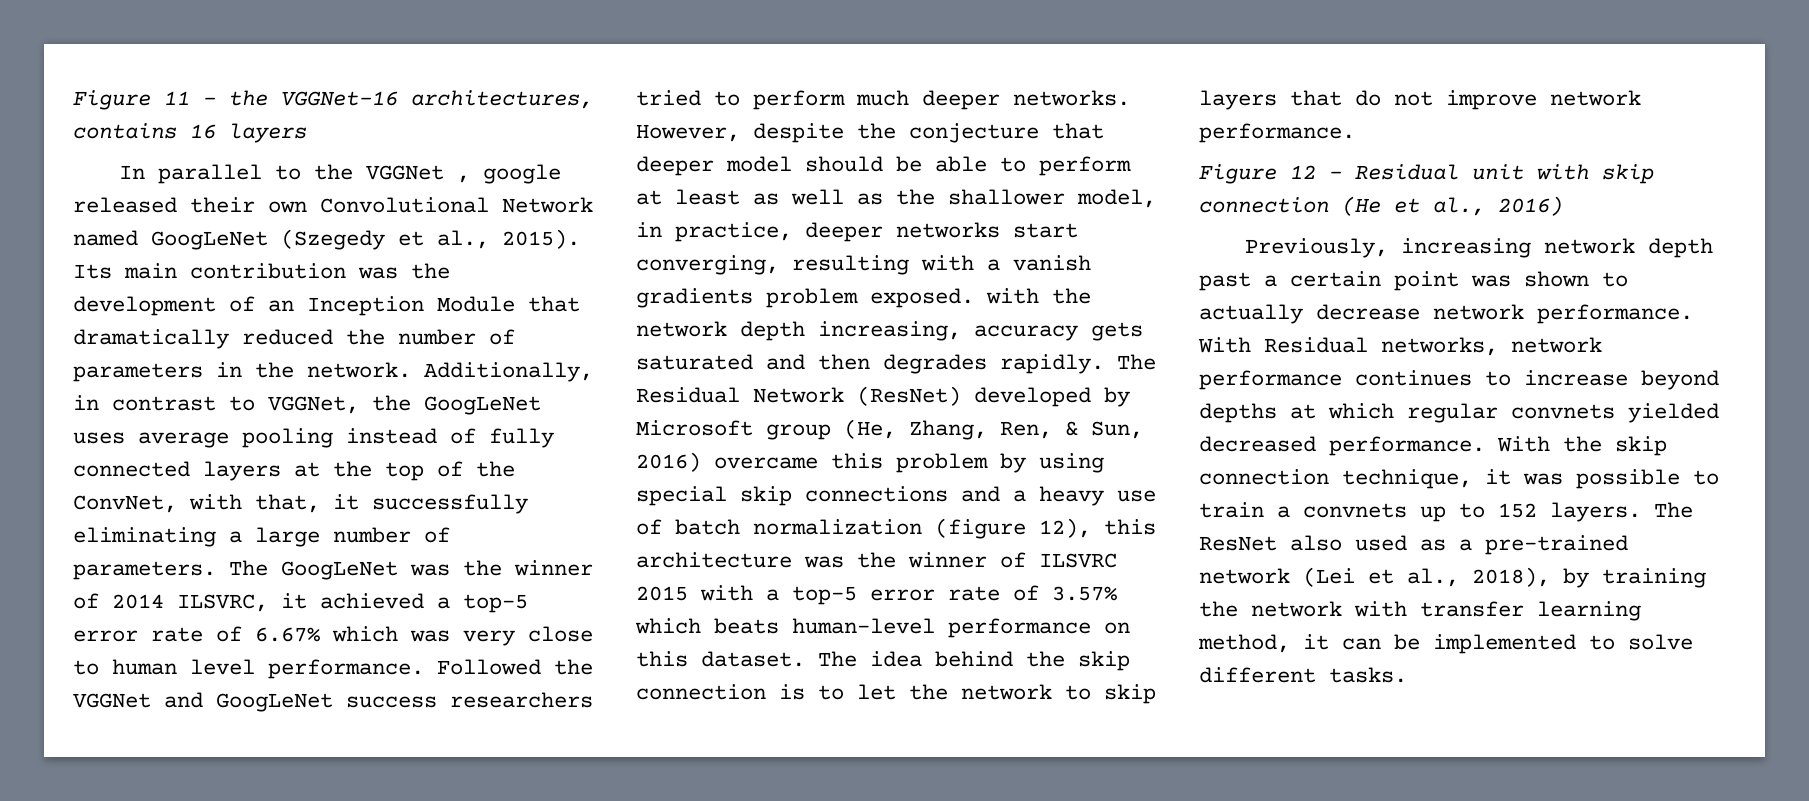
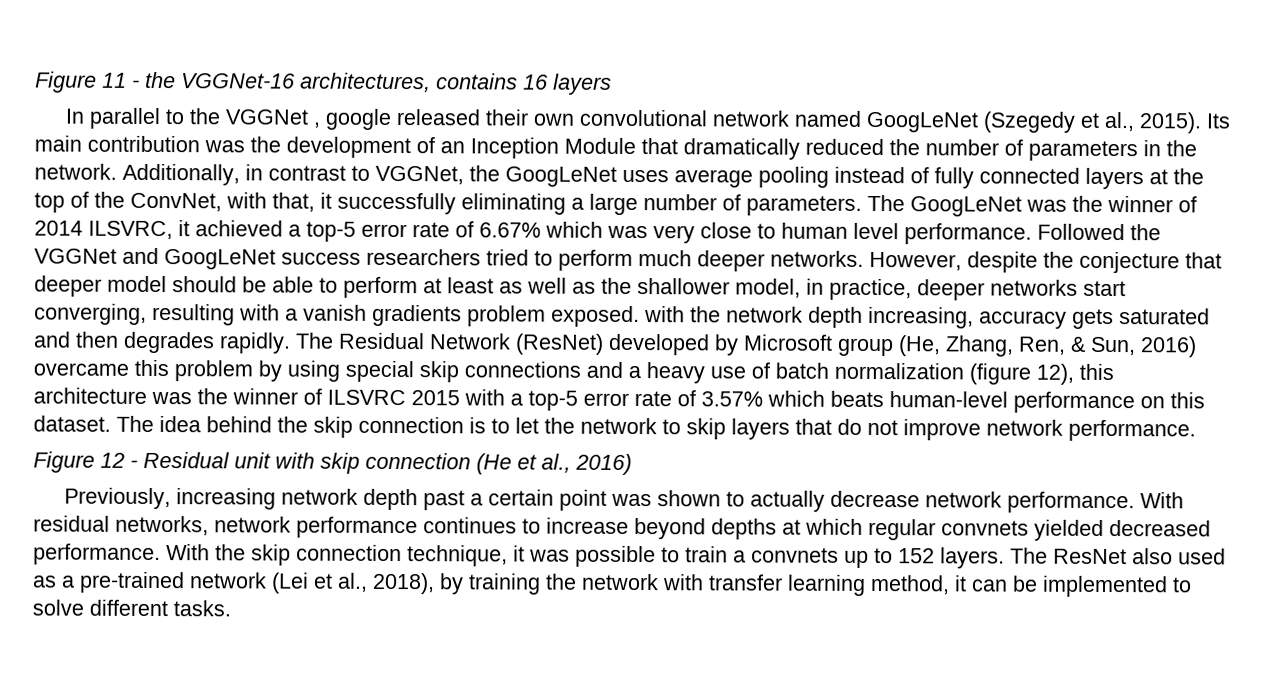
[320,197,593,213] Convolutional Network -> [579,109,791,127] convolutional network
[1264,337,1368,353] Residual -> [33,515,110,532] residual

